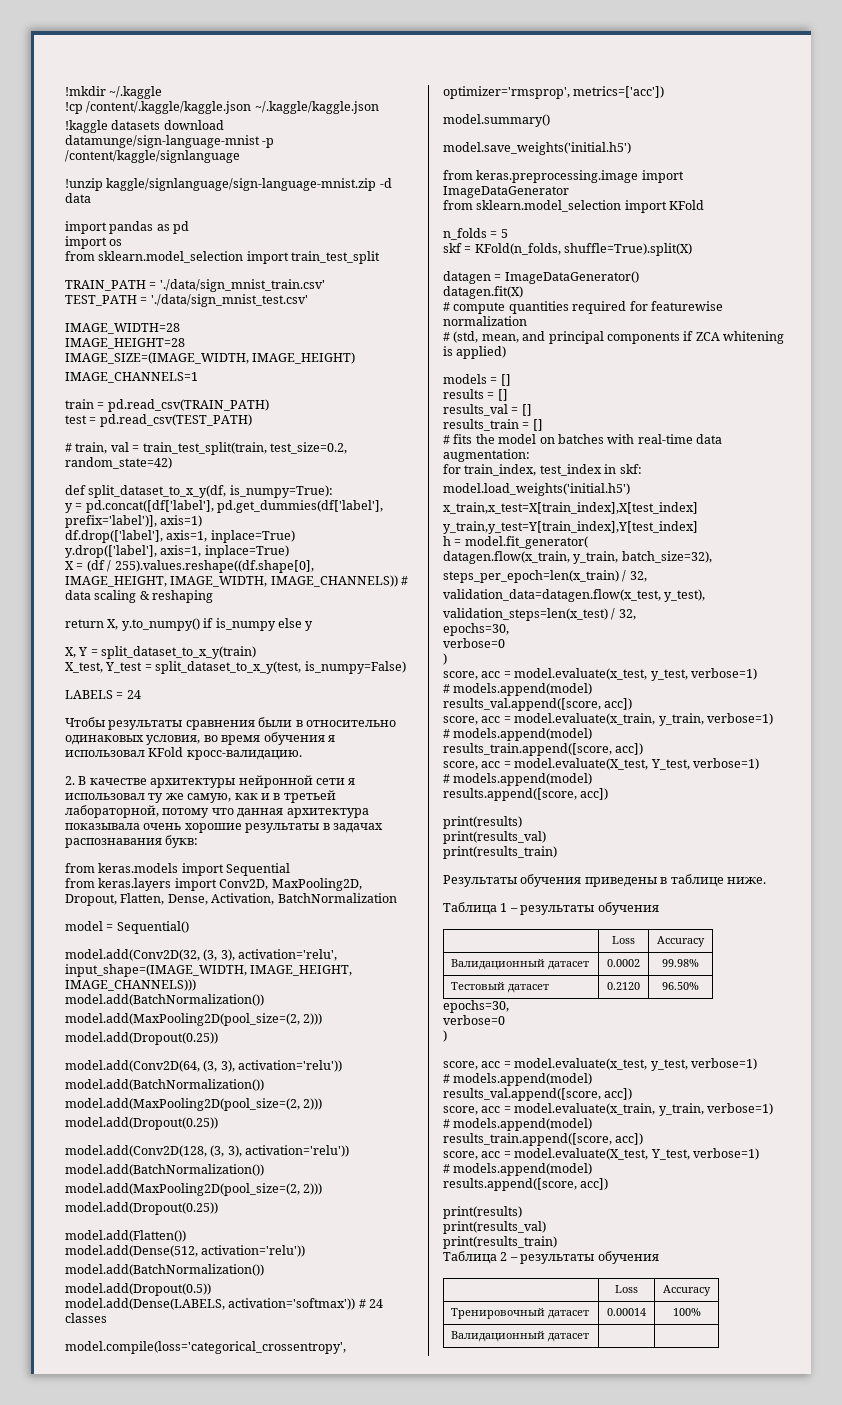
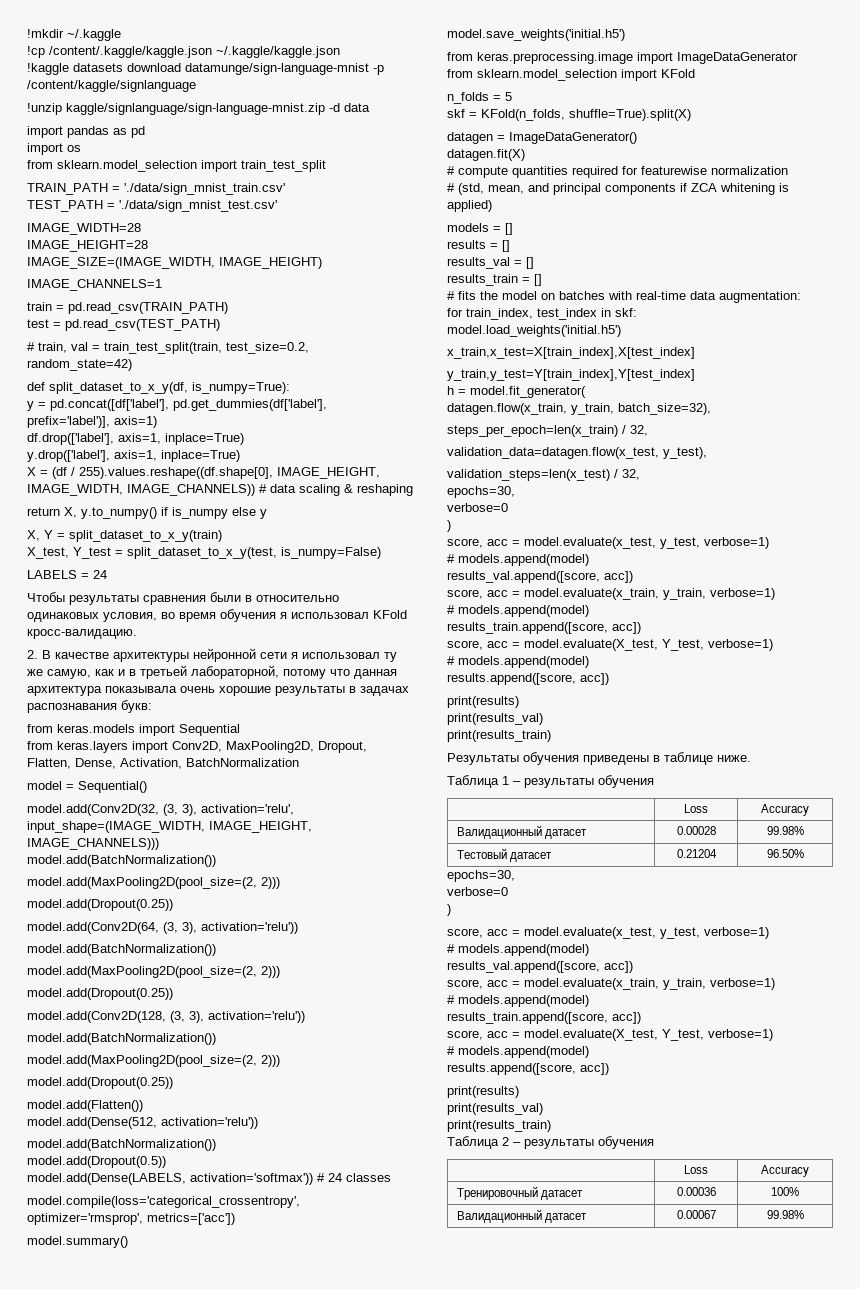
[607,959,640,967] 0.0002 -> [676,826,716,835] 0.00028
[607,982,640,990] 0.2120 -> [676,849,717,858] 0.21204
[607,1308,646,1316] 0.00014 -> [676,1187,716,1196] 0.00036
(589, 1337) | -> [676,1210,716,1219] [766,1210,804,1219] 0.00067 | 99.98%

